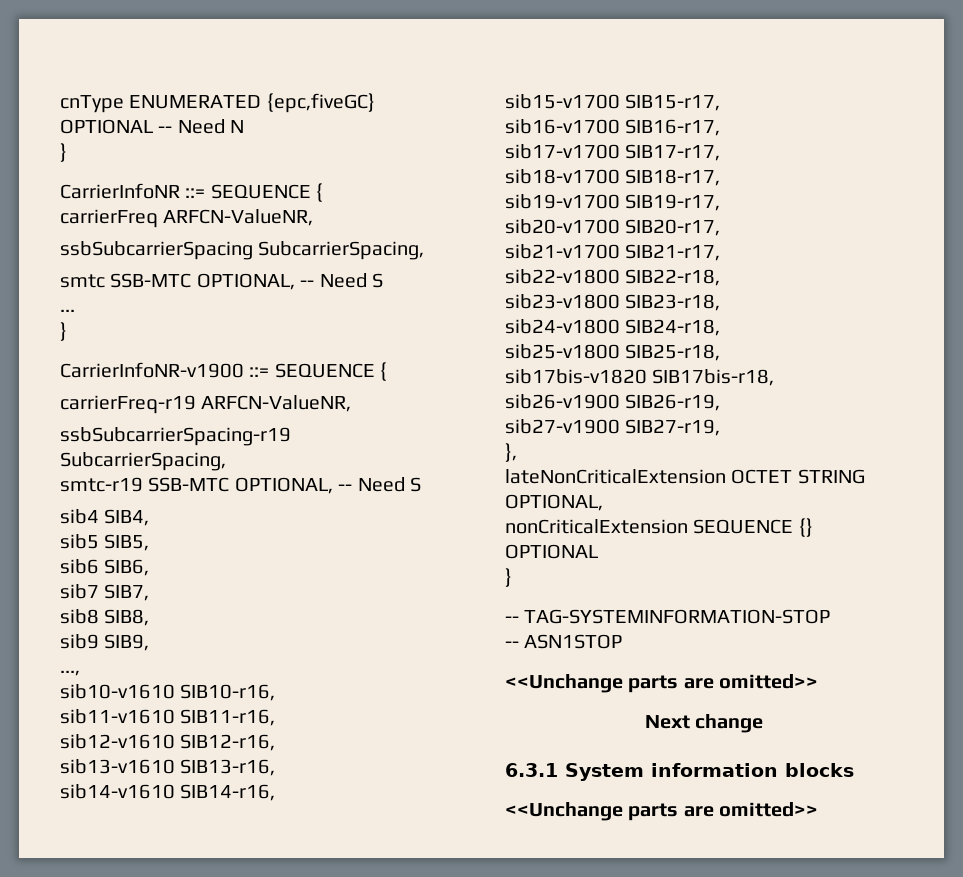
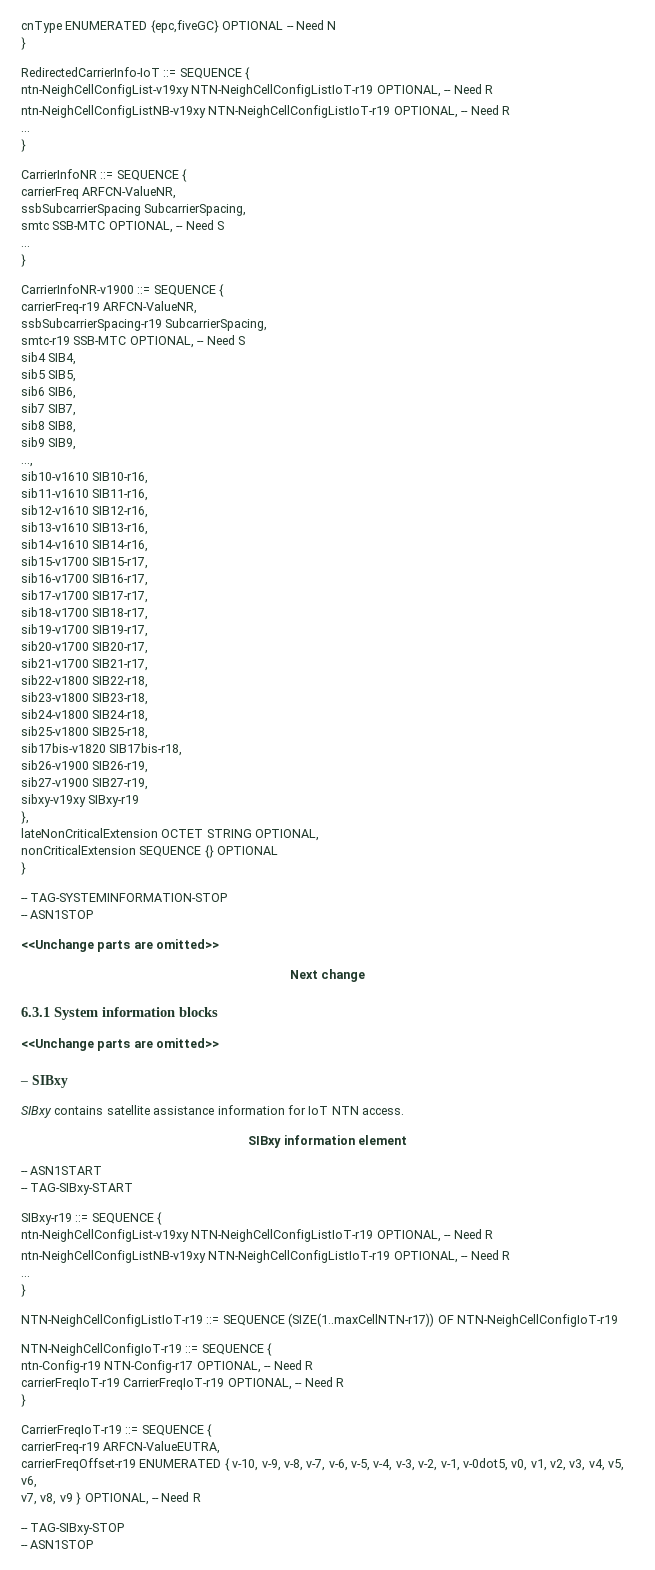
(67, 152) none -> [21,67,251,80] [21,84,493,97] [21,105,510,118] [21,131,30,132] [21,139,26,152] // RedirectedCarrierInfo-IoT ::= SEQUENCE { // ntn-NeighCellConfigList-v19xy NTN-NeighCellConfigListIoT-r19 OPTIONAL, -- Need R // ntn-NeighCellConfigListNB-v19xy NTN-NeighCellConfigListIoT-r19 OPTIONAL, -- Need R // ... // }
(721, 427) none -> [21,794,140,807] // sibxy-v19xy SIBxy-r19
(819, 809) none -> [20,1075,68,1088] [21,1105,404,1118] [248,1135,407,1148] [21,1166,103,1175] [21,1183,134,1195] [21,1212,163,1225] [21,1229,493,1242] [21,1250,510,1263] [21,1276,30,1277] [21,1284,26,1297] [21,1313,618,1327] [21,1343,273,1356] [21,1360,313,1373] [21,1377,344,1390] [21,1394,26,1407] [21,1424,213,1437] [21,1441,221,1454] [21,1458,625,1471] [21,1476,37,1488] [21,1492,201,1505] [21,1523,125,1535] [21,1540,94,1549] // – SIBxy // SIBxy contains satellite assistance information for IoT NTN access. // SIBxy information element // -- ASN1START // -- TAG-SIBxy-START // SIBxy-r19 ::= SEQUENCE { // ntn-NeighCellConfigList-v19xy NTN-NeighCellConfigListIoT-r19 OPTIONAL, -- Need R // ntn-NeighCellConfigListNB-v19xy NTN-NeighCellConfigListIoT-r19 OPTIONAL, -- Need R // ... // } // NTN-NeighCellConfigListIoT-r19 ::= SEQUENCE (SIZE(1..maxCellNTN-r17)) OF NTN-NeighCellConfigIoT-r19 // NTN-NeighCellConfigIoT-r19 ::= SEQUENCE { // ntn-Config-r19 NTN-Config-r17 OPTIONAL, -- Need R // carrierFreqIoT-r19 CarrierFreqIoT-r19 OPTIONAL, -- Need R // } // CarrierFreqIoT-r19 ::= SEQUENCE { // carrierFreq-r19 ARFCN-ValueEUTRA, // carrierFreqOffset-r19 ENUMERATED { v-10, v-9, v-8, v-7, v-6, v-5, v-4, v-3, v-2, v-1, v-0dot5, v0, v1, v2, v3, v4, v5, v6, // v7, v8, v9 } OPTIONAL, -- Need R // -- TAG-SIBxy-STOP // -- ASN1STOP

